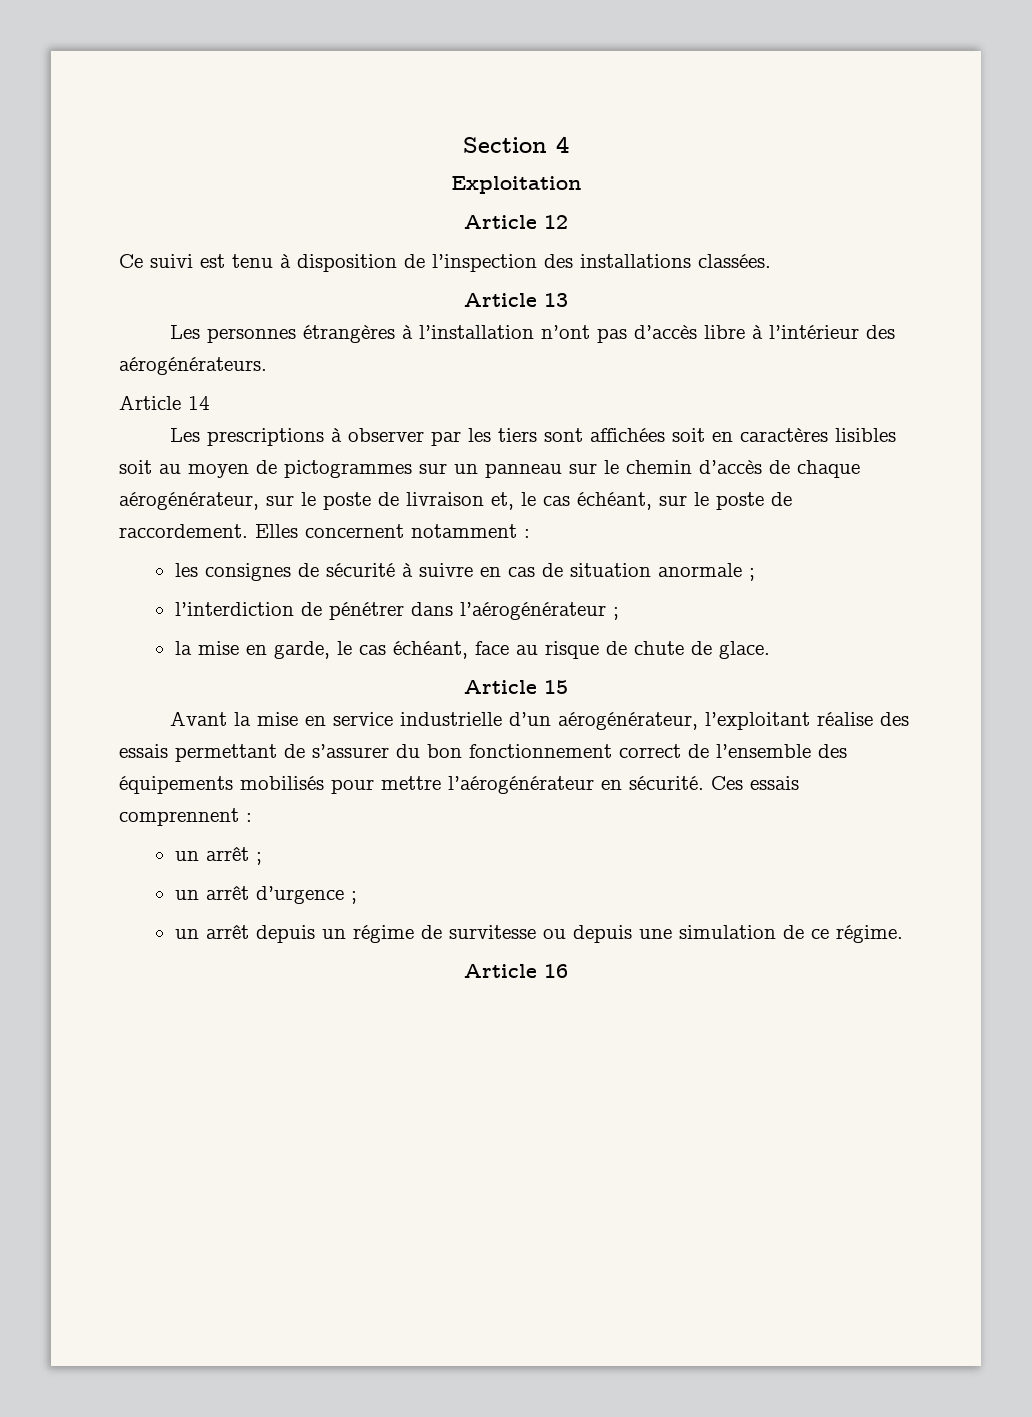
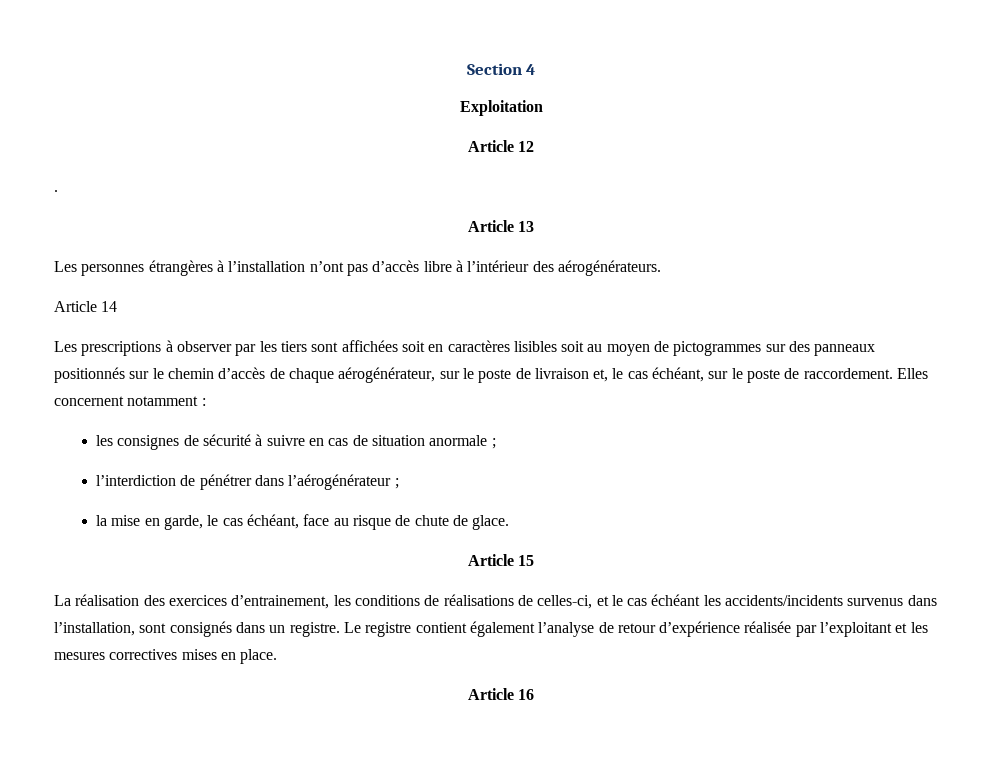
[119,254,771,272] Ce suivi est tenu à disposition de l’inspection des installations classées. -> [54,190,58,192] .
[454,463,562,478] un panneau -> [789,341,876,356] [54,367,125,383] des panneaux positionnés
[169,711,909,730] [119,744,847,762] [119,776,799,794] [119,808,252,826] [174,846,262,865] [174,885,357,904] [174,924,903,943] Avant la mise en service industrielle d’un aérogénérateur, l’exploitant réalise des essais permettant de s’assurer du bon fonctionnement correct de l’ensemble des équipements mobilisés pour mettre l’aérogénérateur en sécurité. Ces essais comprennent : // un arrêt ; // un arrêt d’urgence ; // un arrêt depuis un régime de survitesse ou depuis une simulation de ce régime. -> [54,594,937,609] [54,621,928,637] [54,649,278,664] La réalisation des exercices d’entrainement, les conditions de réalisations de celles-ci, et le cas échéant les accidents/incidents survenus dans l’installation, sont consignés dans un registre. Le registre contient également l’analyse de retour d’expérience réalisée par l’exploitant et les mesures correctives mises en place.

